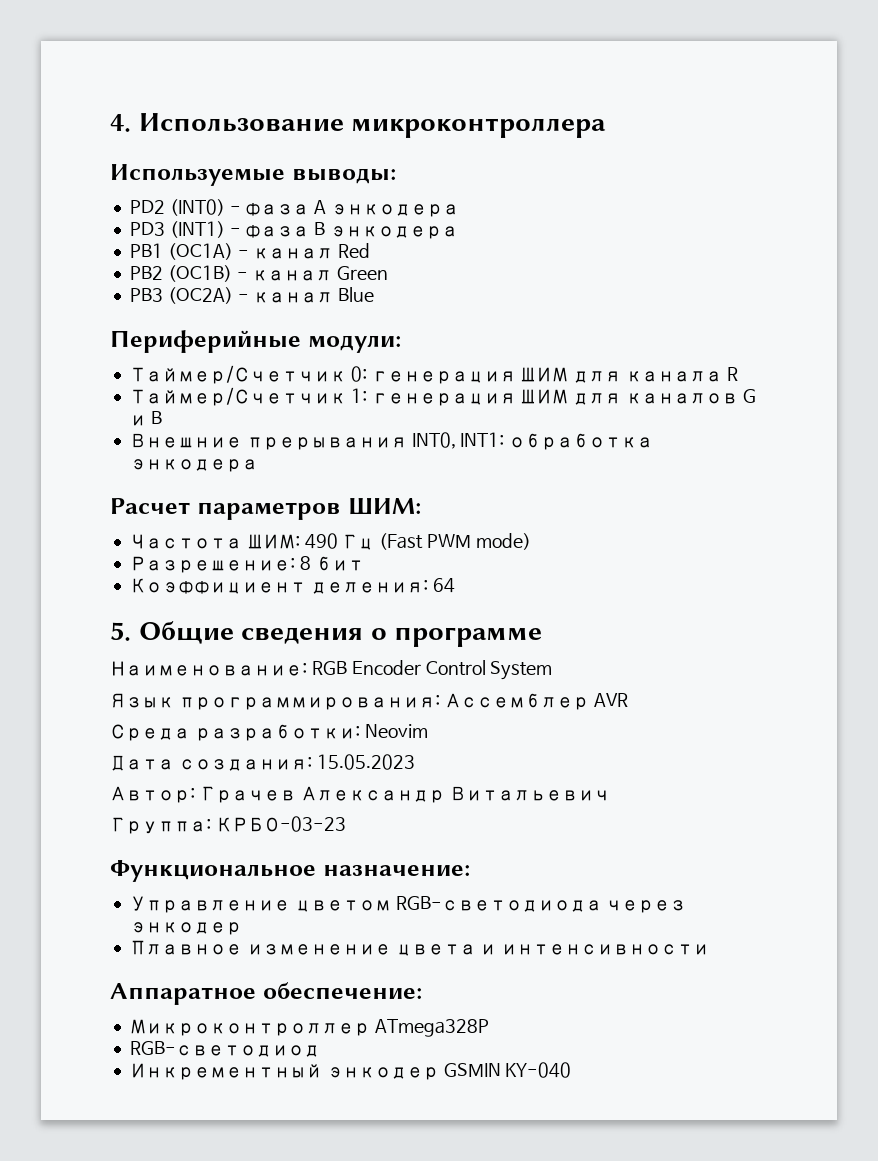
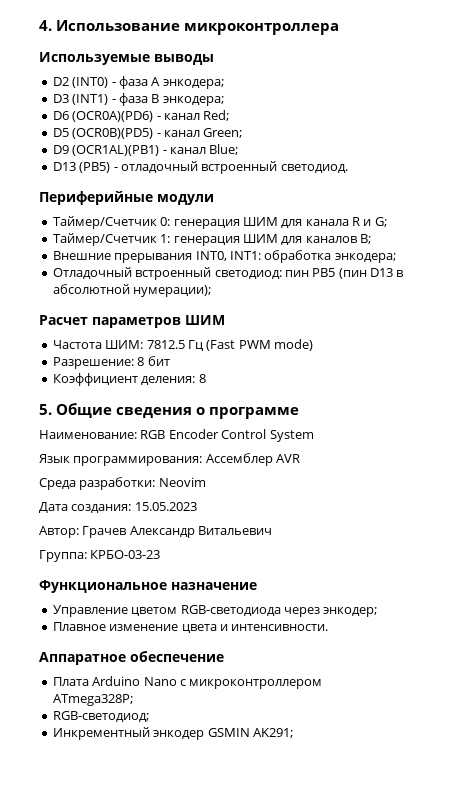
[291,168,396,184] [129,200,165,214] выводы: // PD2 -> [154,54,214,65] [52,77,69,86] выводы // D2
[331,204,460,217] [129,222,165,236] энкодера // PD3 -> [162,79,224,89] [52,94,69,103] энкодера; // D3
[330,226,459,239] [129,243,371,260] [129,265,389,282] [129,287,375,304] энкодера // PB1 (OC1A) - канал Red // PB2 (OC1B) - канал Green // PB3 (OC2A) - канал Blue -> [162,96,224,106] [52,110,230,122] [52,128,243,139] [52,144,239,156] [52,161,348,174] энкодера; // D6 (OCR0A)(PD6) - канал Red; // D5 (OCR0B)(PD5) - канал Green; // D9 (OCR1AL)(PB1) - канал Blue; // D13 (PB5) - отладочный встроенный светодиод.
[307,335,401,353] модули: -> [157,194,214,205] модули
(738, 374) none -> [363,217,387,227] и G;
[742,389,756,403] [129,411,162,426] G и B -> [360,234,371,244] B;
[129,459,258,472] энкодера -> [334,253,396,263] [52,267,404,280] [52,284,212,297] энкодера; // Отладочный встроенный светодиод: пин PB5 (пин D13 в абсолютной нумерации);
[347,498,421,515] ШИМ: -> [185,315,225,325] ШИМ
[304,533,338,549] 490 -> [146,340,185,349] 7812.5
[432,578,455,593] 64 -> [198,374,206,383] 8
[322,864,470,876] назначение: -> [171,582,257,590] назначение
[129,922,242,935] энкодер -> [323,607,378,617] энкодер;
[501,944,710,955] интенсивности -> [231,624,329,631] интенсивности.
[262,982,422,999] [129,1019,489,1037] [129,1041,320,1057] обеспечение: // Микроконтроллер ATmega328P // RGB-светодиод -> [130,651,224,662] [52,676,323,689] [52,694,133,706] [52,711,149,722] обеспечение // Плата Arduino Nano с микроконтроллером ATmega328P; // RGB-светодиод;
[505,1062,572,1078] KY-040 -> [252,728,293,738] AK291;

